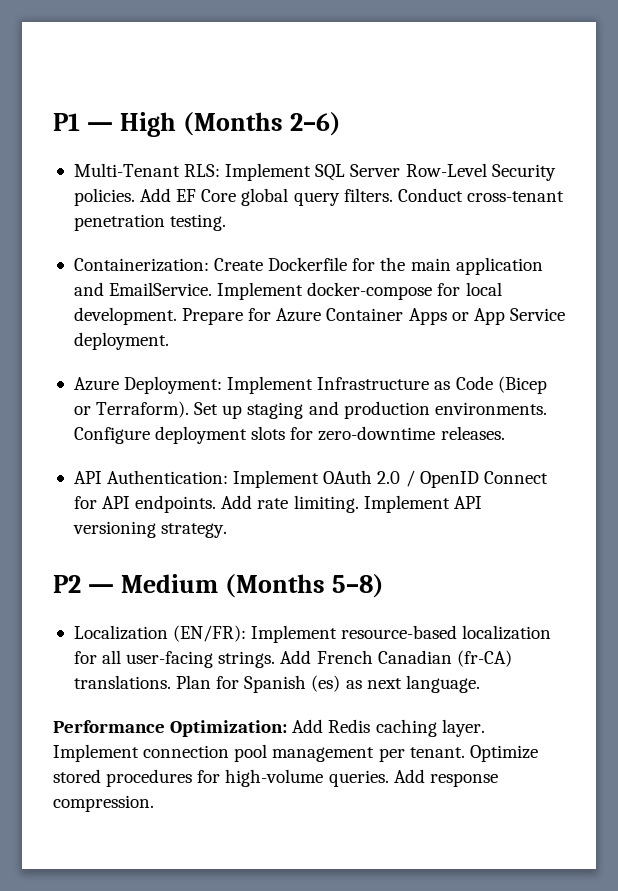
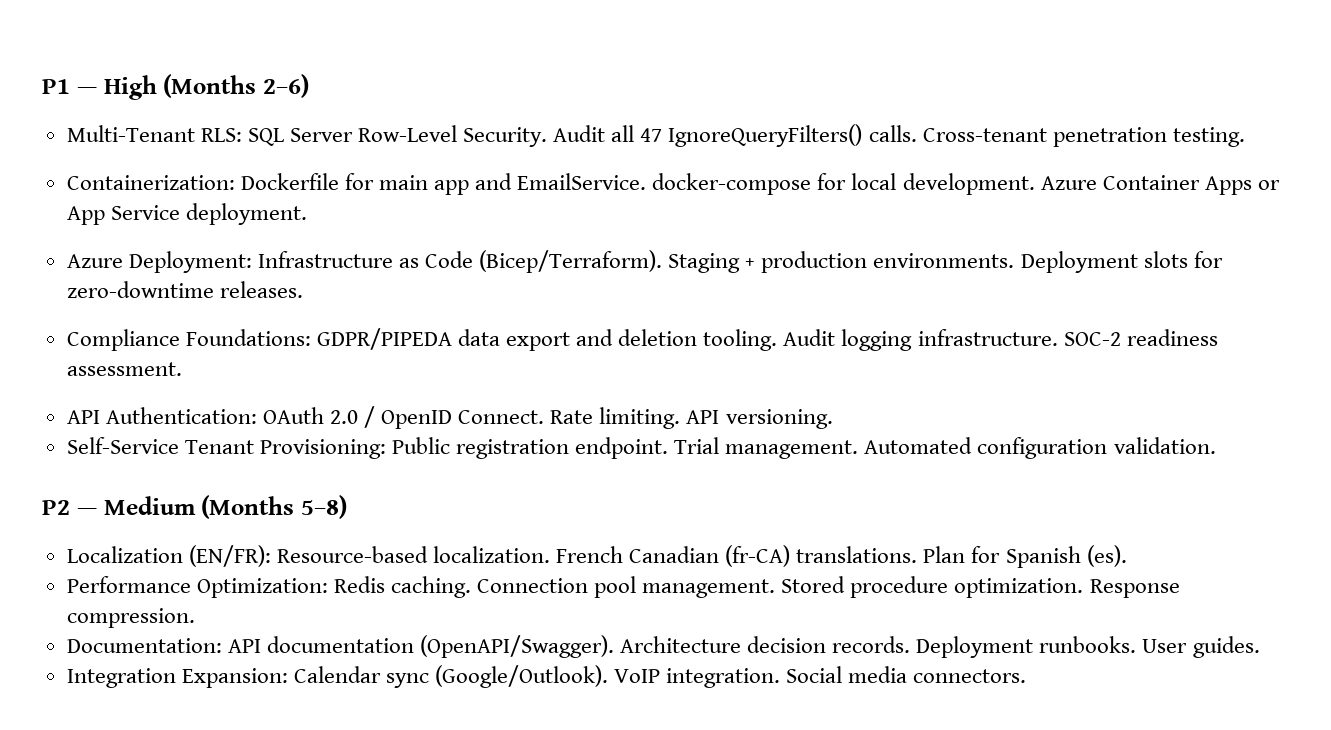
[225,163,312,181] Implement -> (242, 135) none
[491,164,556,181] [73,188,564,206] Security policies. Add EF Core global query filters. Conduct cross-tenant -> [463,124,1047,147] Security. Audit all 47 IgnoreQueryFilters() calls. Cross-tenant
[214,258,264,271] Create -> (235, 182) none
[380,257,543,275] the main application -> [378,175,470,195] main app
[217,282,304,300] Implement -> (647, 181) none
[182,308,272,325] Prepare for -> (1035, 184) none
[227,376,314,394] Implement -> (252, 262) none
[497,376,547,394] [73,401,547,419] [73,426,505,444] (Bicep or Terraform). Set up staging and production environments. Configure deployment slots for zero-downtime releases. -> [479,250,1223,273] [66,281,303,298] [66,328,1218,351] [66,362,182,376] (Bicep/Terraform). Staging + production environments. Deployment slots for zero-downtime releases. // Compliance Foundations: GDPR/PIPEDA data export and deletion tooling. Audit logging infrastructure. SOC-2 readiness assessment.
[233,470,320,488] Implement -> (257, 415) none
[483,471,548,484] [73,495,482,513] [72,521,228,538] Connect for API endpoints. Add rate limiting. Implement API versioning strategy. -> [458,407,833,429] [66,437,1216,459] Connect. Rate limiting. API versioning. // Self-Service Tenant Provisioning: Public registration endpoint. Trial management. Automated configuration validation.
[251,625,552,643] [73,650,312,668] Implement resource-based localization for all user-facing strings. Add -> [276,546,550,563] Resource-based localization.
[311,675,480,693] [53,719,485,737] [53,744,538,762] [53,769,498,787] [53,795,154,812] (es) as next language. // Performance Optimization: Add Redis caching layer. Implement connection pool management per tenant. Optimize stored procedures for high-volume queries. Add response compression. -> [1086,545,1127,567] [66,576,1180,598] [66,608,195,628] [66,635,1260,658] [66,665,1027,688] (es). // Performance Optimization: Redis caching. Connection pool management. Stored procedure optimization. Response compression. // Documentation: API documentation (OpenAPI/Swagger). Architecture decision records. Deployment runbooks. User guides. // Integration Expansion: Calendar sync (Google/Outlook). VoIP integration. Social media connectors.

